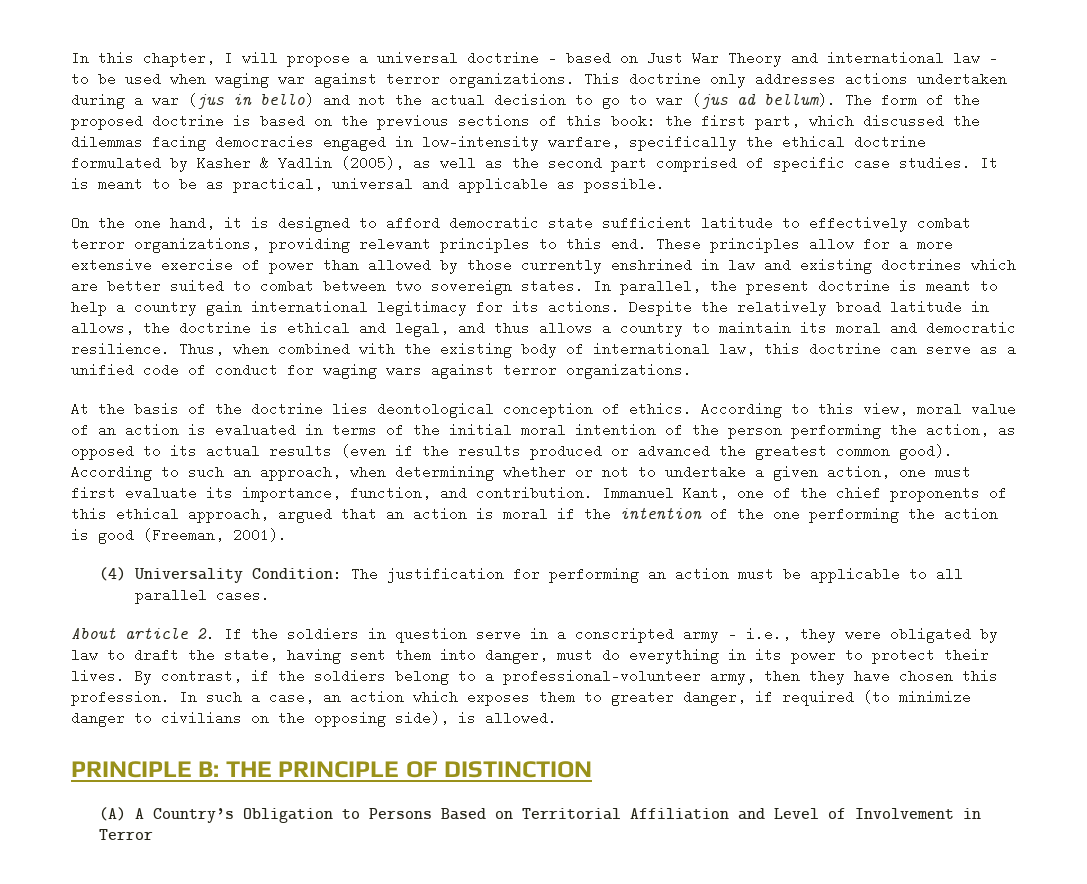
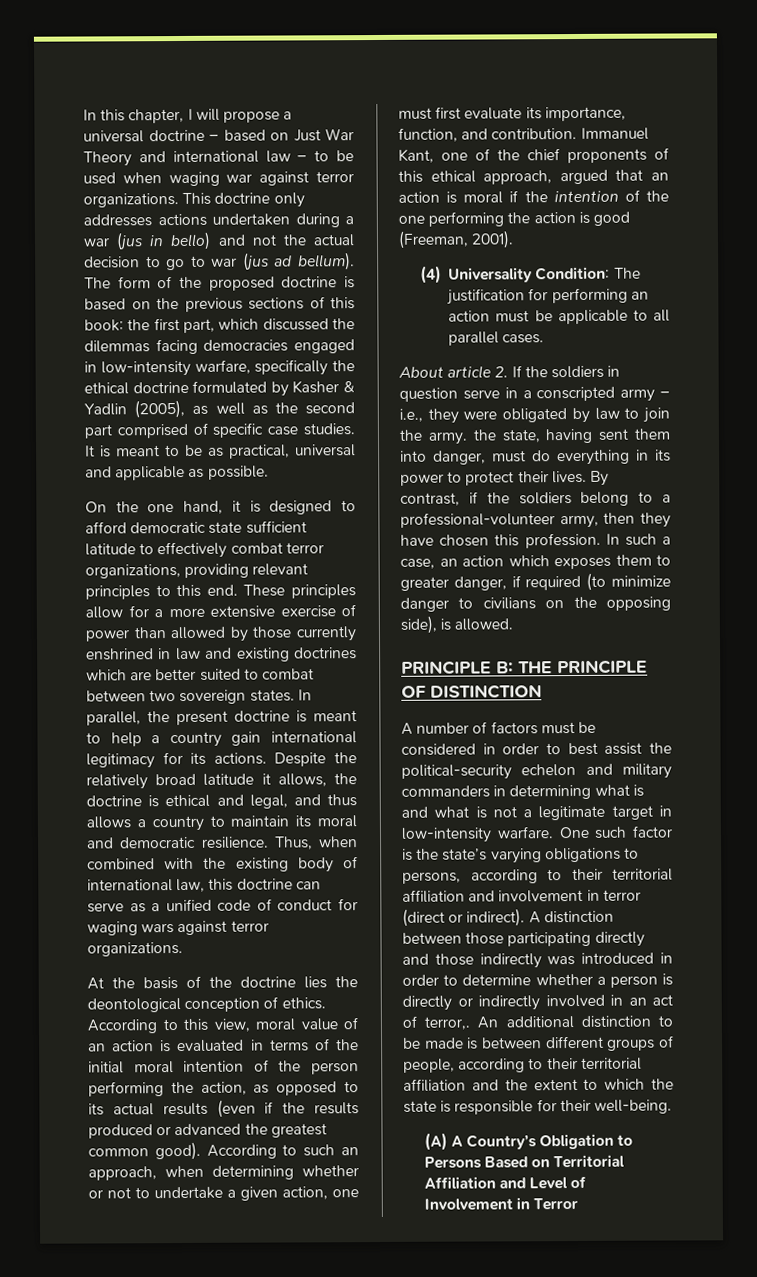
[971,301,989,312] in -> [261,773,271,785] it
(368, 409) none -> [335,976,358,988] the
[134,648,179,662] draft -> [643,407,670,423] [399,429,468,445] join the army.
(593, 769) none -> [401,721,596,735] [401,742,672,756] [401,763,672,780] [401,784,644,800] [401,805,672,821] [401,825,673,843] [402,847,639,864] [402,868,673,884] [402,889,641,903] [402,908,614,927] [402,931,645,947] [402,952,673,969] [402,973,673,988] [402,994,673,1011] [402,1015,673,1030] [403,1035,674,1051] [403,1057,642,1073] [403,1078,674,1092] [403,1099,672,1115] // A number of factors must be considered in order to best assist the political-security echelon and military commanders in determining what is and what is not a legitimate target in low-intensity warfare. One such factor is the state’s varying obligations to persons, according to their territorial affiliation and involvement in terror (direct or indirect). A distinction between those participating directly and those indirectly was introduced in order to determine whether a person is directly or indirectly involved in an act of terror,. An additional distinction to be made is between different groups of people, according to their territorial affiliation and the extent to which the state is responsible for their well-being.

